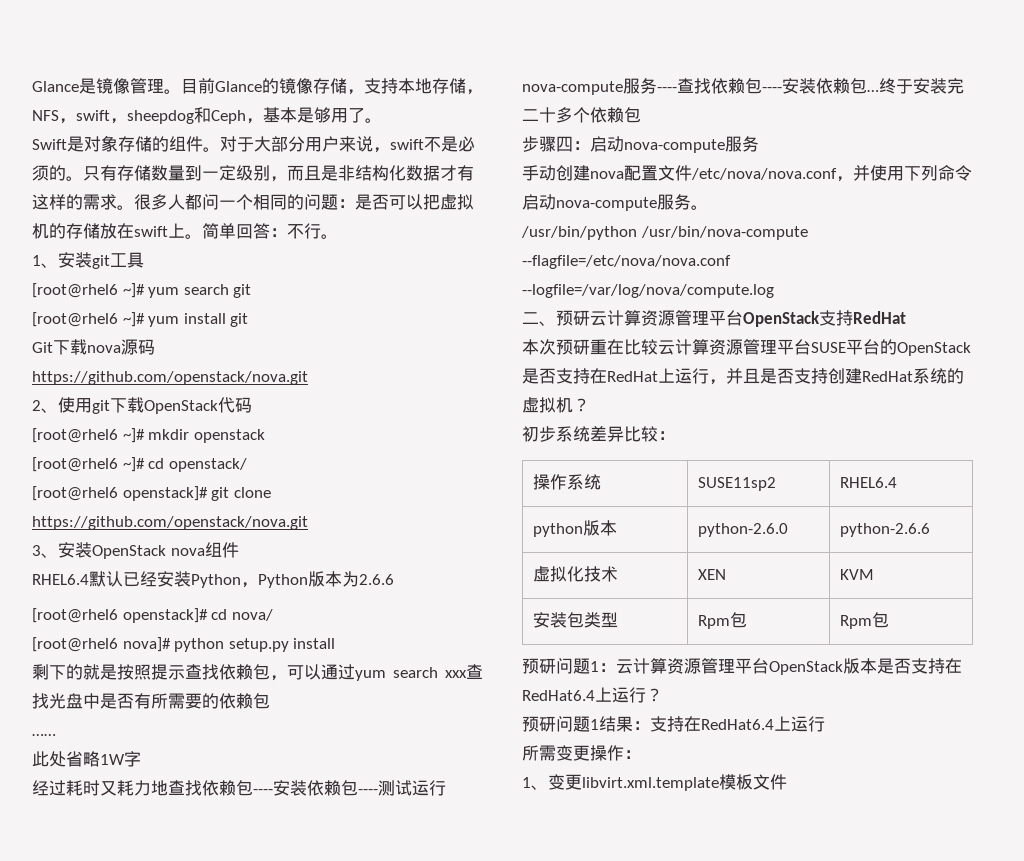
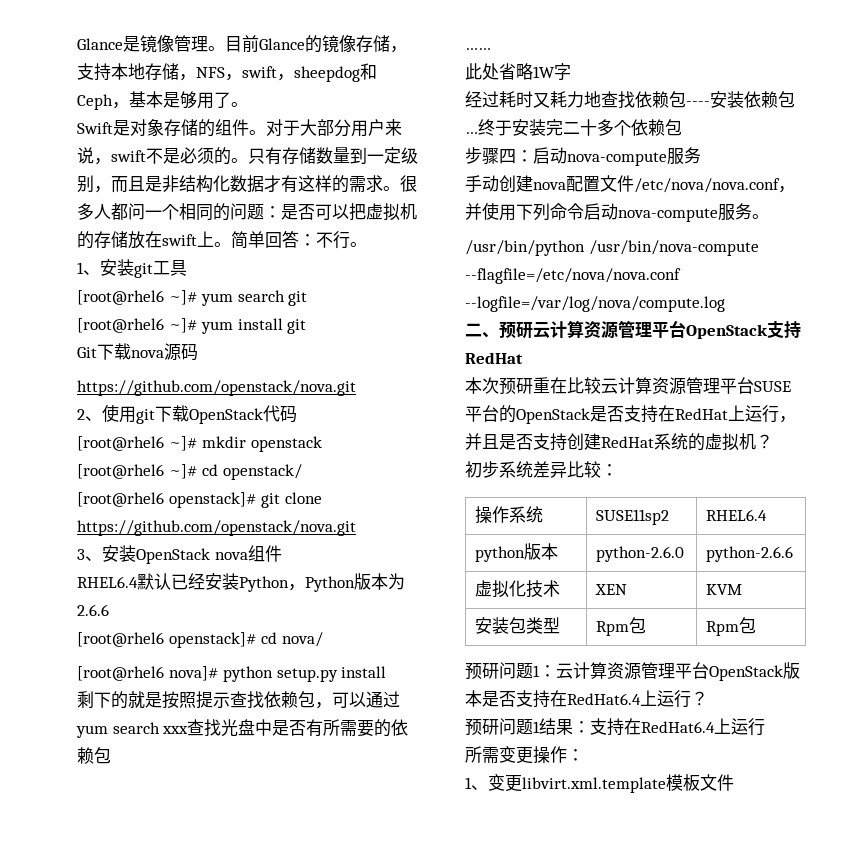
[358,780,446,796] [522,78,867,95] ----测试运行nova-compute服务----查找依赖包----安装依赖包 -> (795, 99) none

